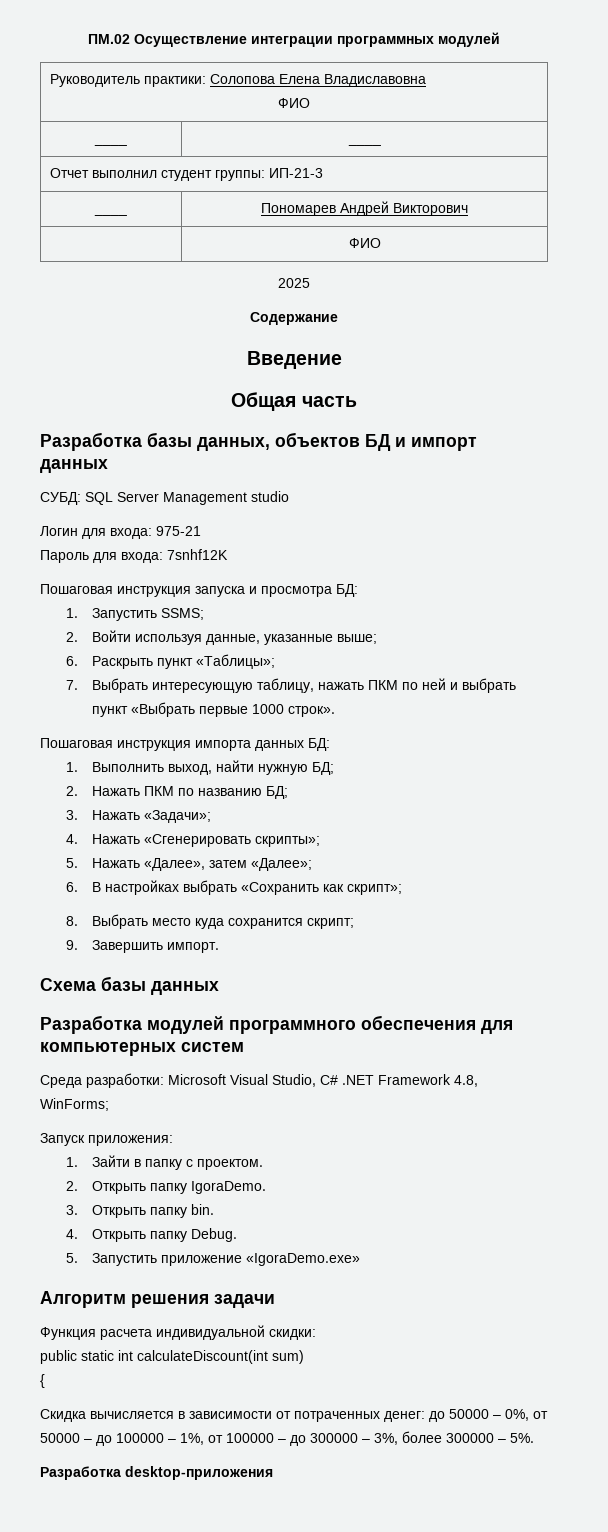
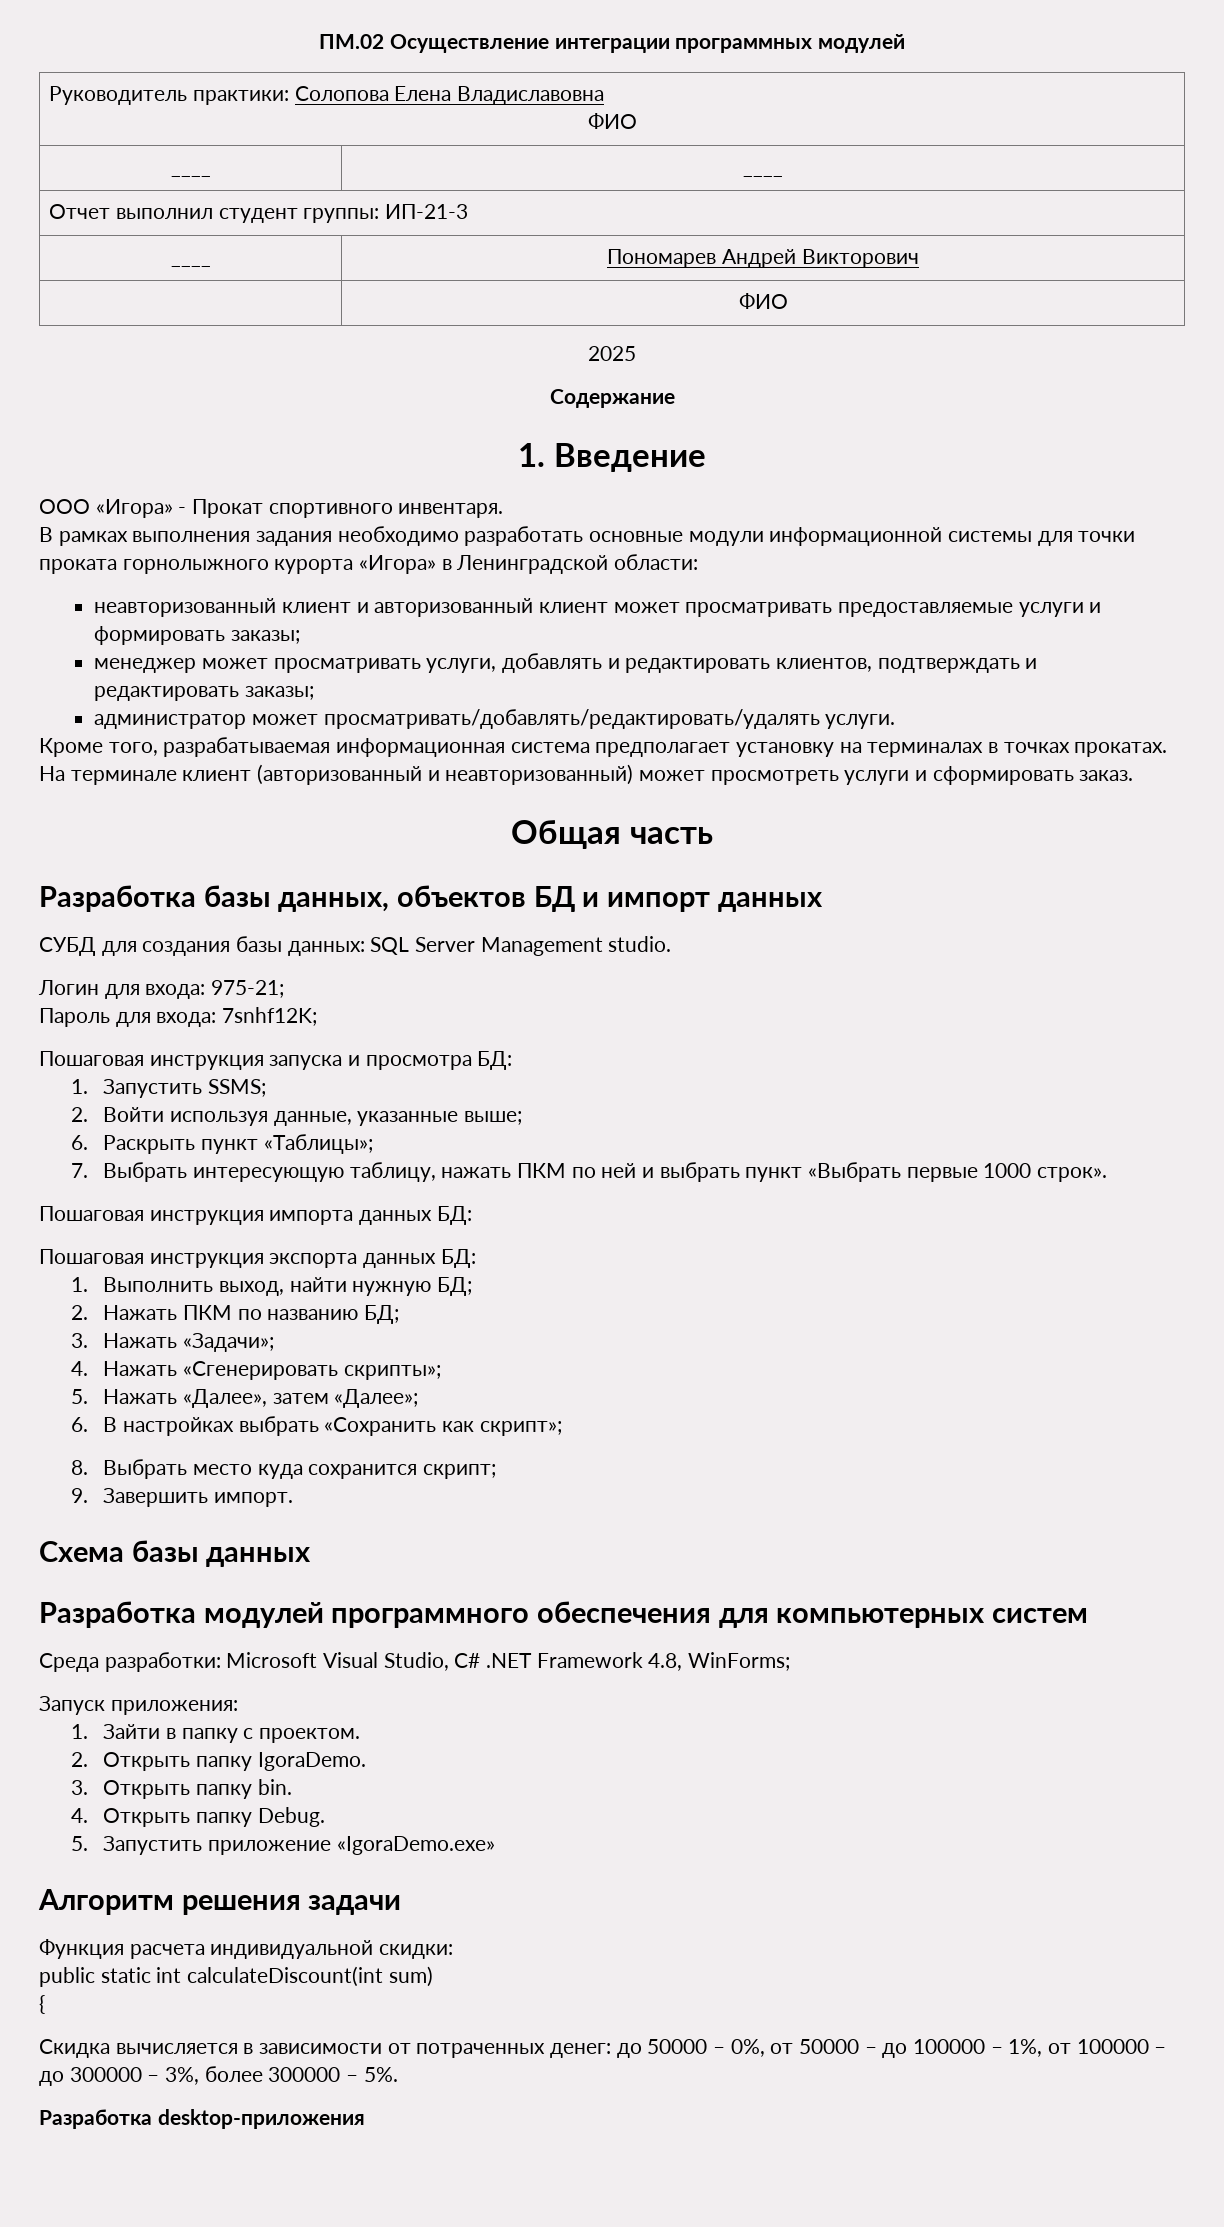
(338, 318) none -> [518,443,546,467] 1.
(342, 360) none -> [39,499,504,518] [39,526,1136,546] [39,554,699,574] [94,598,1102,617] [94,626,300,645] [94,653,1038,673] [94,686,314,701] [94,709,896,729] [39,737,1168,757] [39,764,1134,785] // ООО «Игора» - Прокат спортивного инвентаря. // В рамках выполнения задания необходимо разработать основные модули информационной системы для точки проката горнолыжного курорта «Игора» в Ленинградской области: // неавторизованный клиент и авторизованный клиент может просматривать предоставляемые услуги и формировать заказы; // менеджер может просматривать услуги, добавлять и редактировать клиентов, подтверждать и редактировать заказы; // администратор может просматривать/добавлять/редактировать/удалять услуги. // Кроме того, разрабатываемая информационная система предполагает установку на терминалах в точках прокатах. На терминале клиент (авторизованный и неавторизованный) может просмотреть услуги и сформировать заказ.
[40,492,81,505] СУБД: -> [39,936,365,956] СУБД для создания базы данных:
[251,491,289,502] studio -> [608,936,672,952] studio.
[156,526,201,536] 975-21 -> [211,980,285,998] 975-21;
[167,549,228,560] 7snhf12K -> [222,1007,318,1026] 7snhf12K;
(330, 744) none -> [39,1249,476,1268] // Пошаговая инструкция экспорта данных БД:

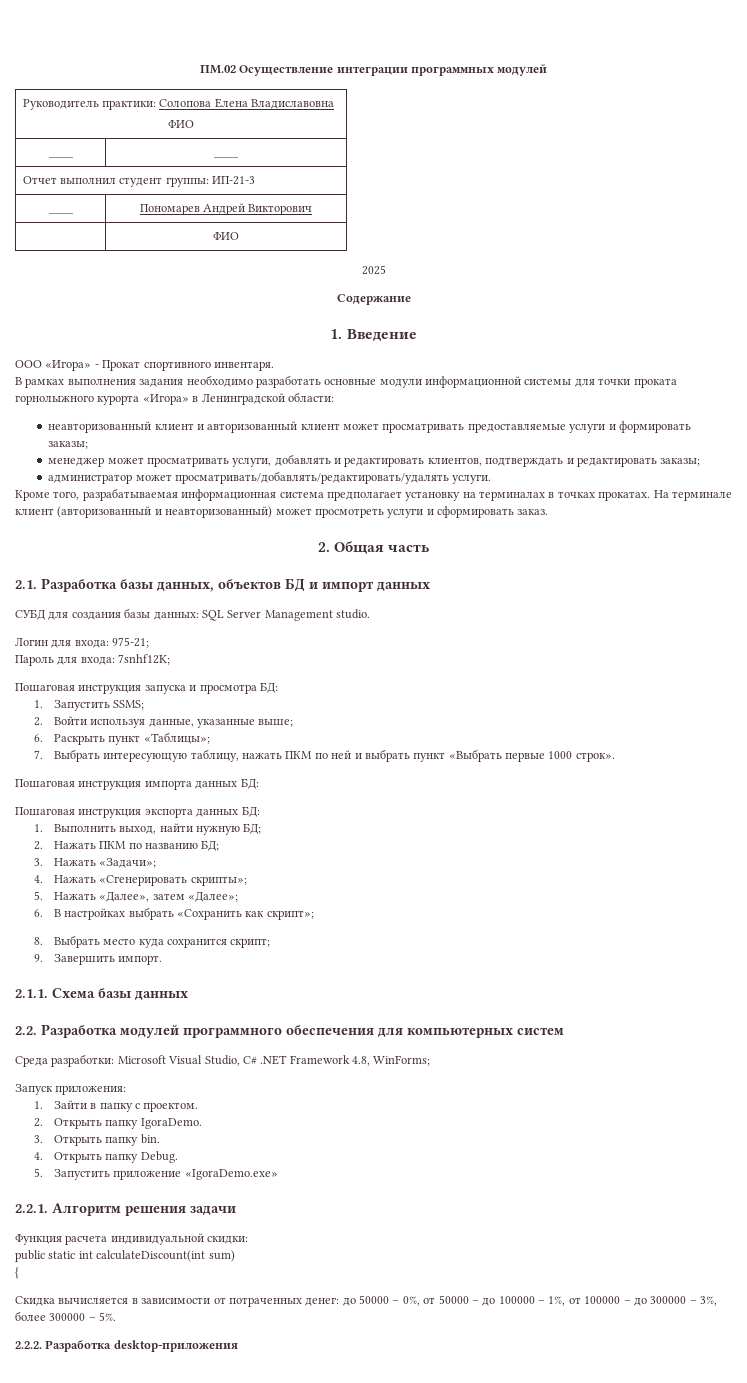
(1134, 775) none -> [317,542,330,552] 2.
(713, 835) none -> [15,580,37,589] 2.1.
(294, 1499) none -> [15,989,48,998] 2.1.1.
(312, 1557) none -> [15,1026,37,1035] 2.2.
(495, 1845) none -> [15,1204,48,1213] 2.2.1.
(398, 2074) none -> [15,1341,42,1349] 2.2.2.

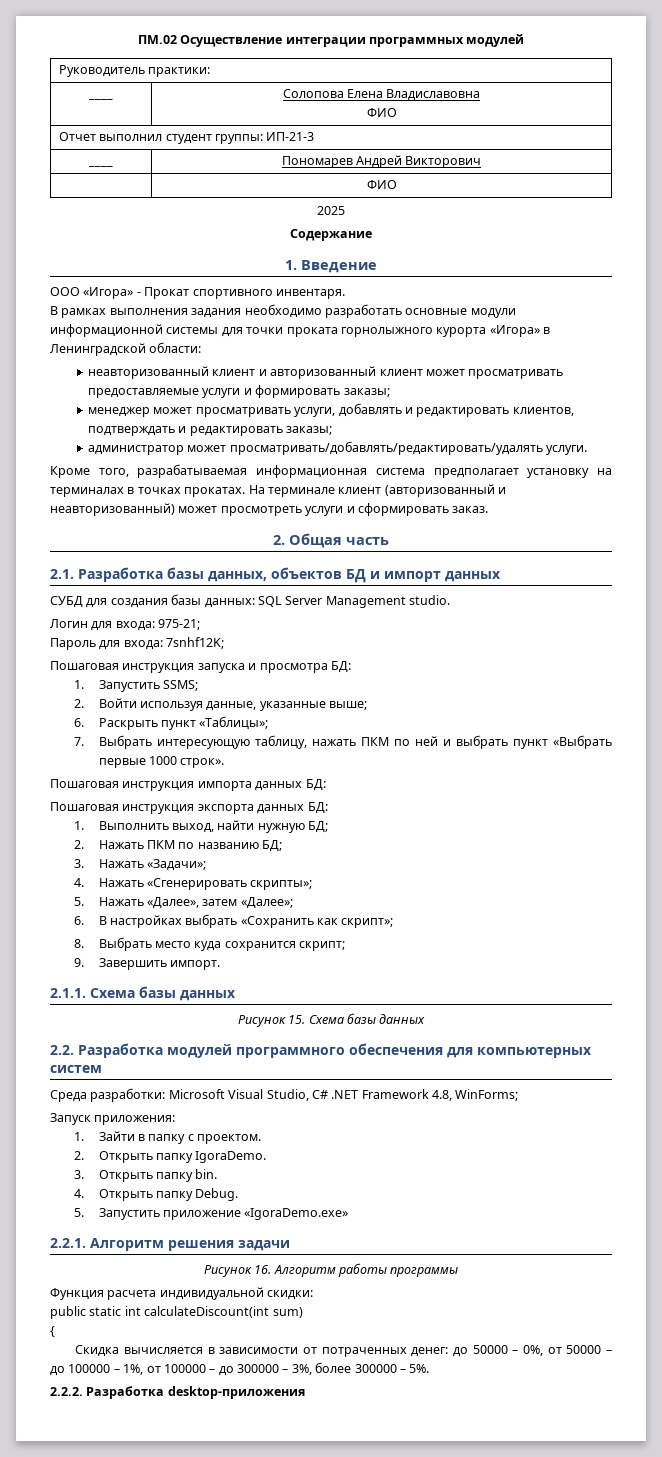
(156, 105) none -> [88,98,113,100] // ____ |
[48,156,74,158] [214,156,239,158] // ____ | ____ -> (397, 112) none
(188, 996) none -> [237,1013,426,1027] // Рисунок 15. Схема базы данных
(236, 1211) none -> [203,1263,459,1277] // Рисунок 16. Алгоритм работы программы

